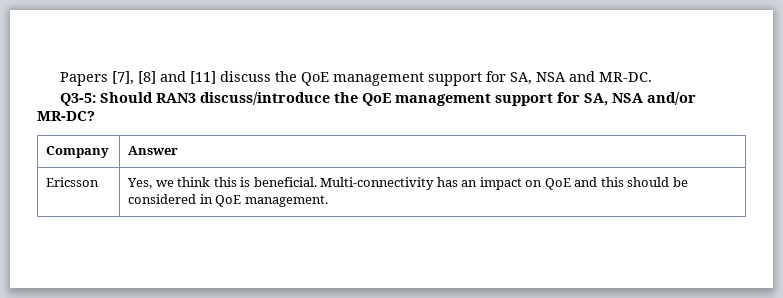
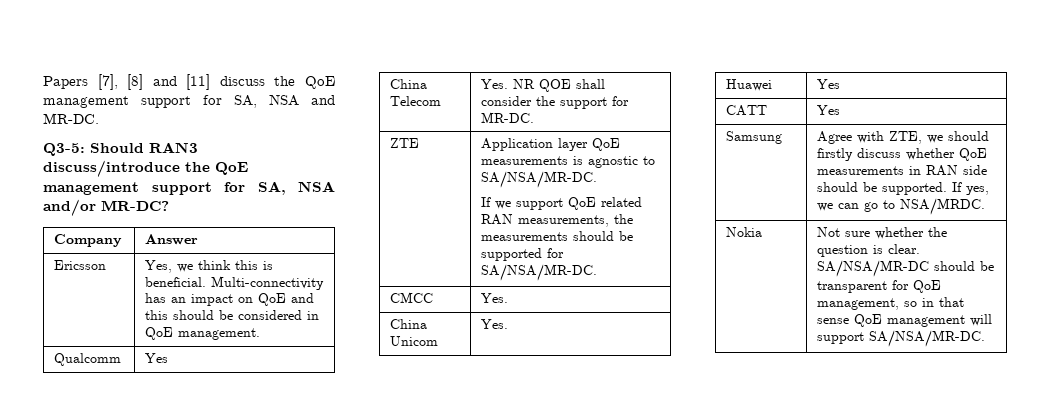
(328, 201) none -> [54,353,122,366] [145,353,169,363] [390,79,428,89] [390,96,442,106] [481,79,606,92] [481,96,630,109] [481,112,535,123] [390,138,420,148] [481,138,621,151] [481,156,656,168] [481,171,598,188] [481,197,643,210] [481,214,634,227] [481,231,634,241] [481,248,565,261] [481,264,598,281] [390,292,434,303] [481,293,509,303] [390,319,428,329] [390,336,439,346] [481,319,509,329] [726,79,773,91] [817,79,841,89] [726,105,768,116] [817,105,841,115] [726,131,783,144] [817,131,990,144] [817,148,988,161] [817,165,988,176] [817,182,990,195] [817,198,986,215] [726,227,763,237] [817,227,948,239] [817,244,921,257] [817,260,995,277] [817,280,942,293] [817,297,965,310] [817,314,993,327] [817,330,986,347] // Qualcomm | Yes // China Telecom | Yes. NR QOE shall consider the support for MR-DC. // ZTE | Application layer QoE measurements is agnostic to SA/NSA/MR-DC. // If we support QoE related RAN measurements, the measurements should be supported for SA/NSA/MR-DC. // CMCC | Yes. // China Unicom | Yes. // Huawei | Yes // CATT | Yes // Samsung | Agree with ZTE, we should firstly discuss whether QoE measurements in RAN side should be supported. If yes, we can go to NSA/MRDC. // Nokia | Not sure whether the question is clear. SA/NSA/MR-DC should be transparent for QoE management, so in that sense QoE management will support SA/NSA/MR-DC.

